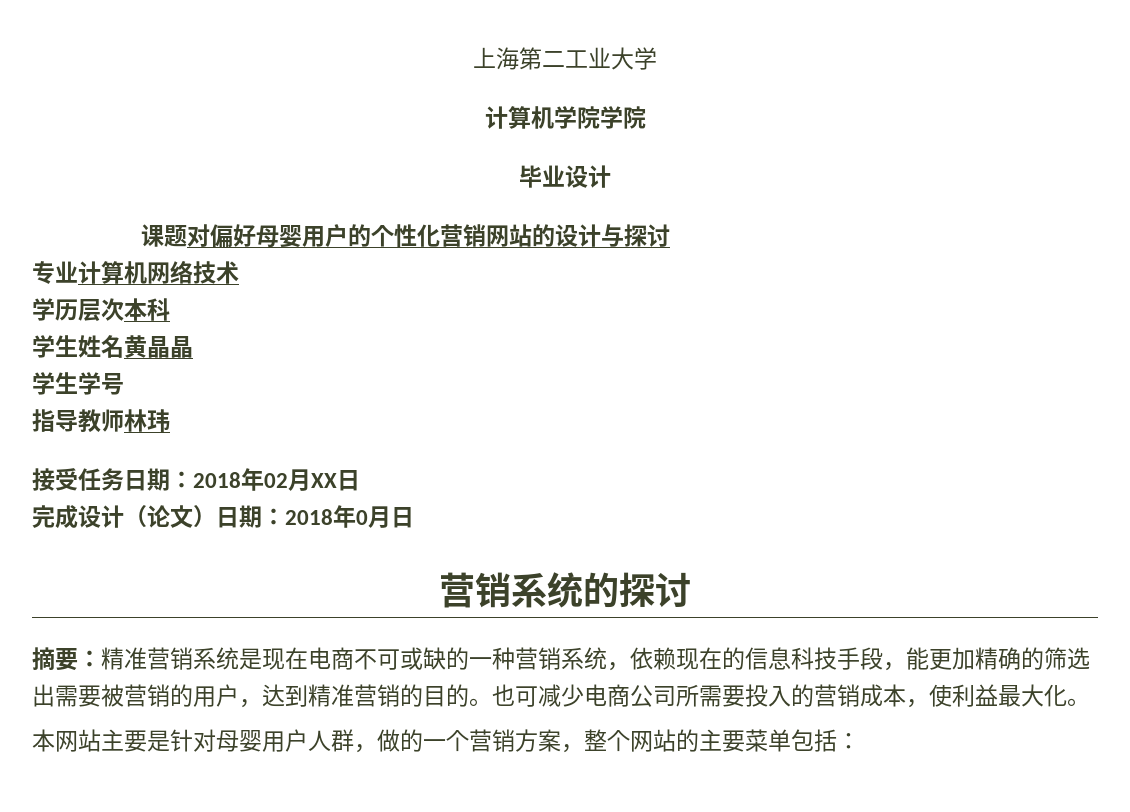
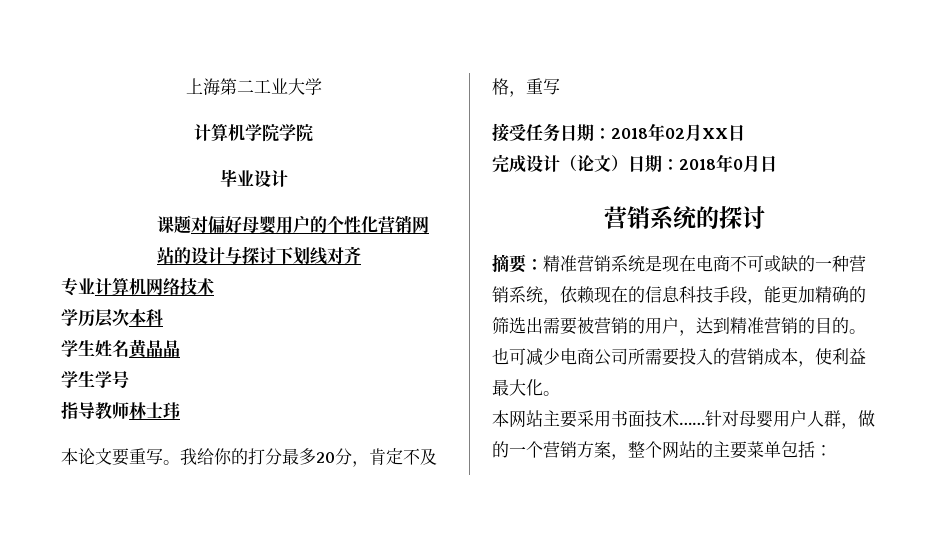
(671, 235) none -> [276,246,362,265] 下划线对齐
(147, 420) none -> [146,402,163,418] 士
(170, 420) none -> [61,448,437,467] [492,78,560,97] // 本论文要重写。我给你的打分最多20分，肯定不及格，重写
[147,730,170,752] 是 -> [577,410,705,427] 采用书面技术……

